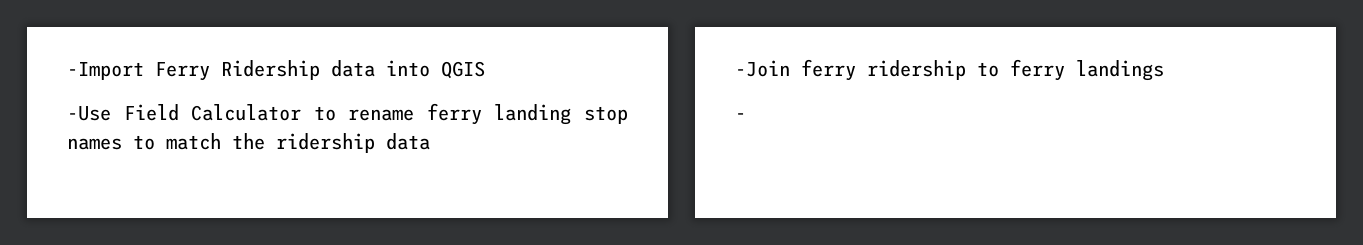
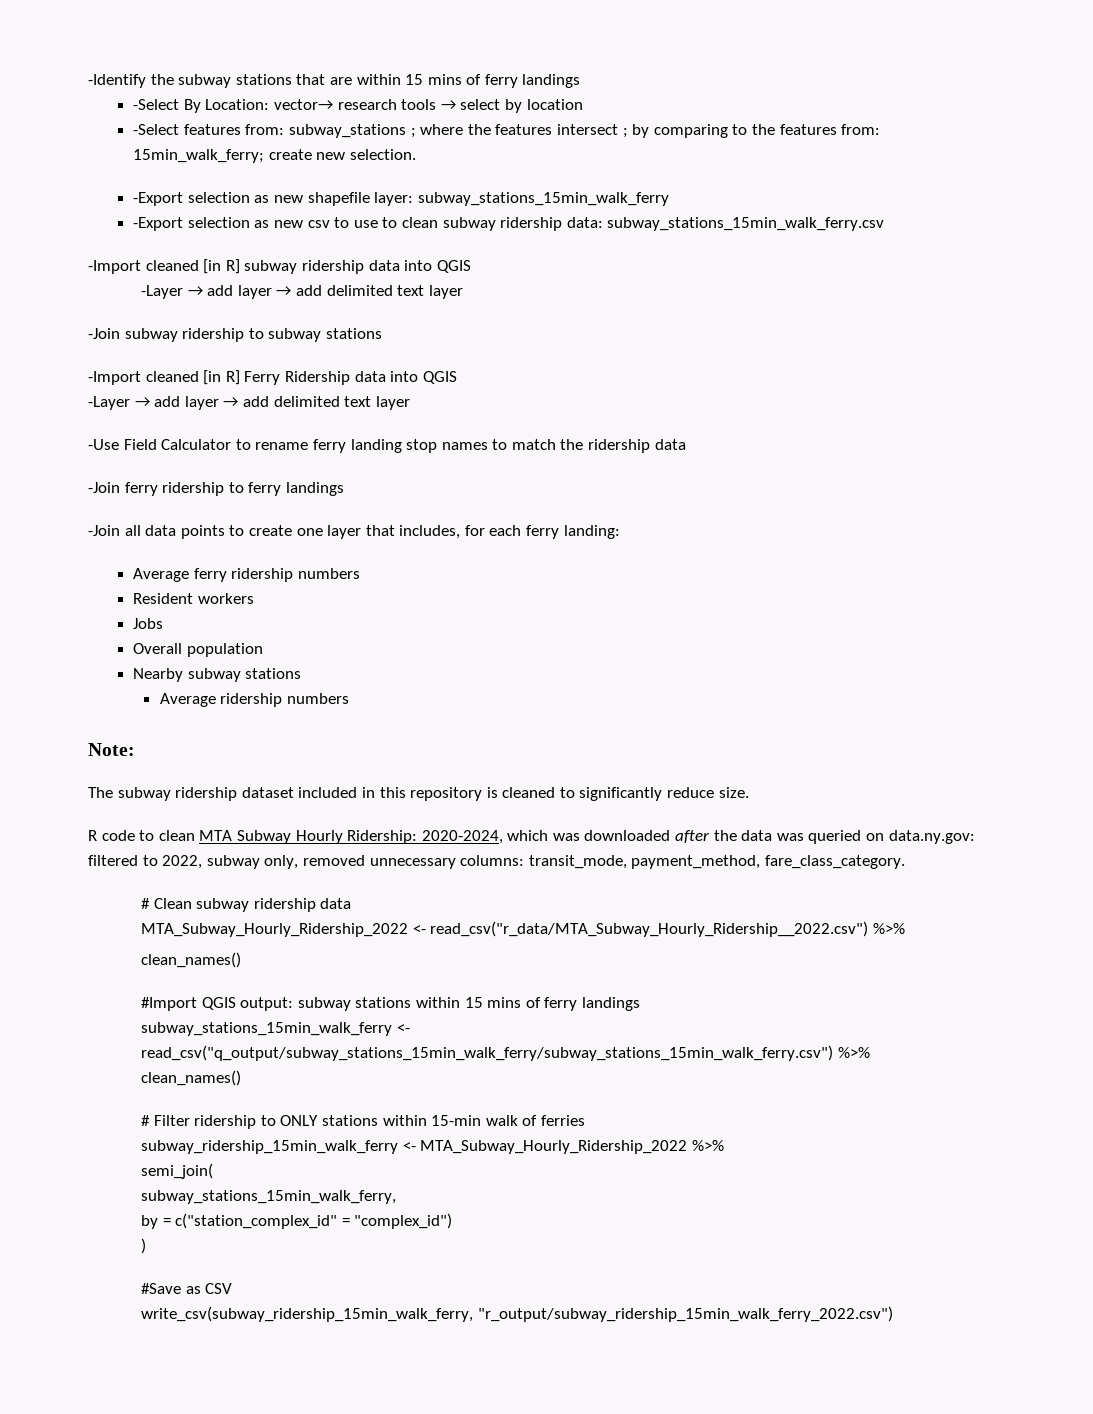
[67,62,144,80] -Import -> [88,74,581,88] [133,99,583,113] [133,124,881,138] [133,149,417,163] [133,192,669,206] [133,217,885,231] [88,259,471,274] [141,285,463,299] [88,328,382,342] [88,370,240,385] -Identify the subway stations that are within 15 mins of ferry landings // -Select By Location: vector→ research tools → select by location // -Select features from: subway_stations ; where the features intersect ; by comparing to the features from: 15min_walk_ferry; create new selection. // -Export selection as new shapefile layer: subway_stations_15min_walk_ferry // -Export selection as new csv to use to clean subway ridership data: subway_stations_15min_walk_ferry.csv // -Import cleaned [in R] subway ridership data into QGIS // -Layer → add layer → add delimited text layer // -Join subway ridership to subway stations // -Import cleaned [in R]
(485, 70) none -> [88,396,410,410] // -Layer → add layer → add delimited text layer
[735,113,746,120] - -> [88,525,620,539] [133,568,361,582] [133,593,254,604] [133,618,164,629] [133,643,263,657] [133,668,302,682] [159,693,349,707] [88,743,135,756] [88,787,749,801] [88,830,975,844] [88,855,905,869] [141,898,352,912] [141,921,905,937] [141,952,242,968] [141,997,640,1011] [141,1022,410,1036] [141,1045,870,1061] [141,1070,242,1086] [141,1115,585,1129] [141,1140,724,1154] [141,1163,214,1179] [141,1190,397,1204] [141,1213,453,1229] [141,1238,147,1254] [141,1283,233,1294] [141,1306,893,1322] -Join all data points to create one layer that includes, for each ferry landing: // Average ferry ridership numbers // Resident workers // Jobs // Overall population // Nearby subway stations // Average ridership numbers // Note: // The subway ridership dataset included in this repository is cleaned to significantly reduce size. // R code to clean MTA Subway Hourly Ridership: 2020-2024, which was downloaded after the data was queried on data.ny.gov: filtered to 2022, subway only, removed unnecessary columns: transit_mode, payment_method, fare_class_category. // # Clean subway ridership data // MTA_Subway_Hourly_Ridership_2022 <- read_csv("r_data/MTA_Subway_Hourly_Ridership__2022.csv") %>% // clean_names() // #Import QGIS output: subway stations within 15 mins of ferry landings // subway_stations_15min_walk_ferry <- read_csv("q_output/subway_stations_15min_walk_ferry/subway_stations_15min_walk_ferry.csv") %>% // clean_names() // # Filter ridership to ONLY stations within 15-min walk of ferries // subway_ridership_15min_walk_ferry <- MTA_Subway_Hourly_Ridership_2022 %>% // semi_join( // subway_stations_15min_walk_ferry, // by = c("station_complex_id" = "complex_id") // ) // #Save as CSV // write_csv(subway_ridership_15min_walk_ferry, "r_output/subway_ridership_15min_walk_ferry_2022.csv")

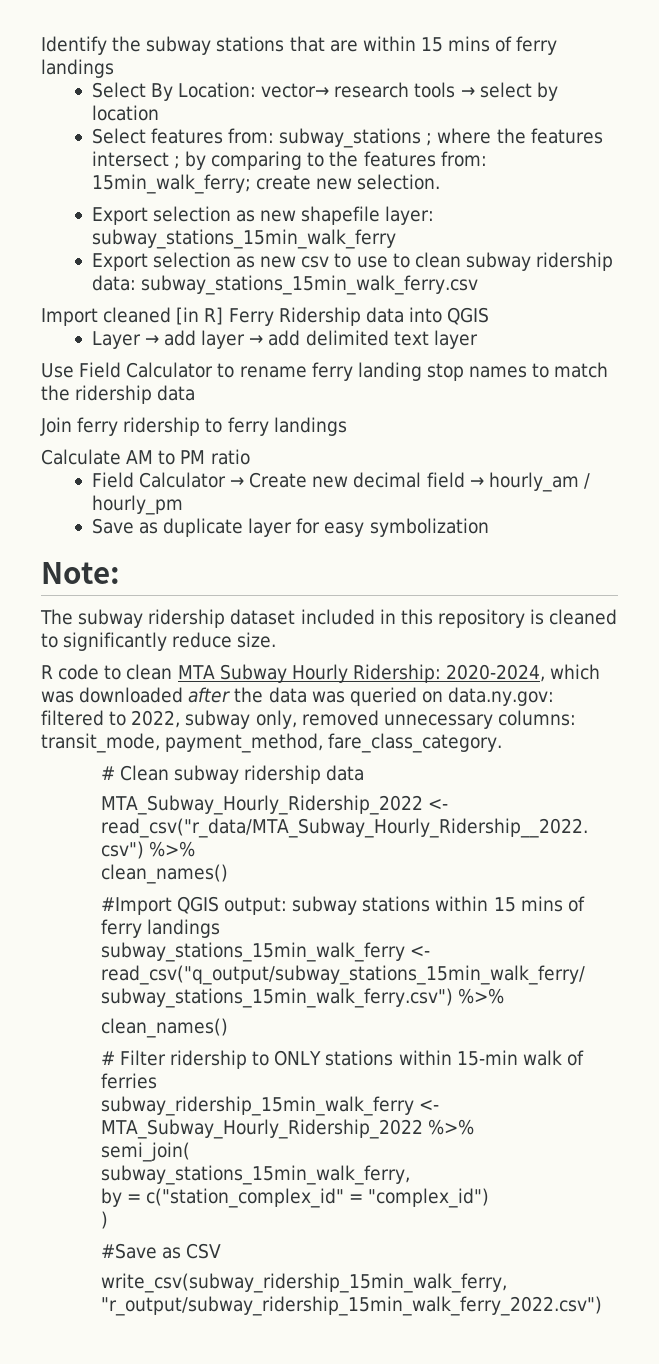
[88,74,146,88] -Identify -> [41,36,107,55] Identify
[133,99,180,110] -Select -> [91,82,146,98] Select
[133,124,180,135] -Select -> [91,128,146,144] Select
[133,192,184,206] -Export -> [91,207,148,225] Export
[133,217,184,231] -Export -> [91,253,148,271] Export
[88,259,471,274] [141,285,463,299] [88,328,382,342] [88,370,457,385] [88,396,410,410] [88,439,119,450] -Import cleaned [in R] subway ridership data into QGIS // -Layer → add layer → add delimited text layer // -Join subway ridership to subway stations // -Import cleaned [in R] Ferry Ridership data into QGIS // -Layer → add layer → add delimited text layer // -Use -> [41,307,490,326] [91,330,478,349] [41,363,74,378] Import cleaned [in R] Ferry Ridership data into QGIS // Layer → add layer → add delimited text layer // Use
[88,482,120,493] -Join -> [40,417,72,436] Join
[88,525,620,539] [133,568,361,582] [133,593,254,604] [133,618,164,629] [133,643,263,657] [133,668,302,682] [159,693,349,707] -Join all data points to create one layer that includes, for each ferry landing: // Average ferry ridership numbers // Resident workers // Jobs // Overall population // Nearby subway stations // Average ridership numbers -> [41,449,250,465] [91,472,590,492] [91,495,183,515] [91,518,489,537] Calculate AM to PM ratio // Field Calculator → Create new decimal field → hourly_am / hourly_pm // Save as duplicate layer for easy symbolization

